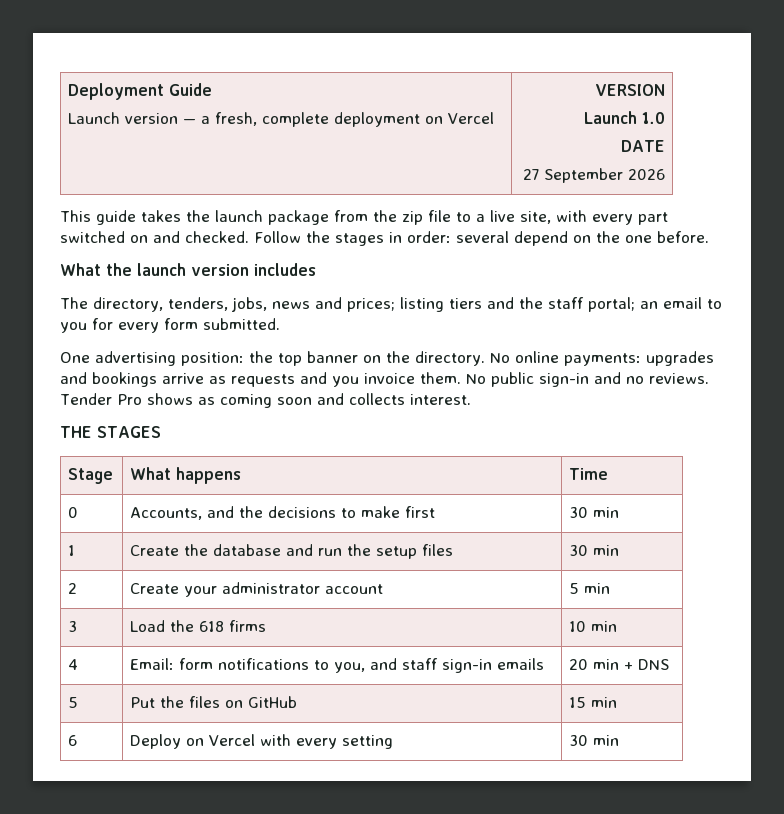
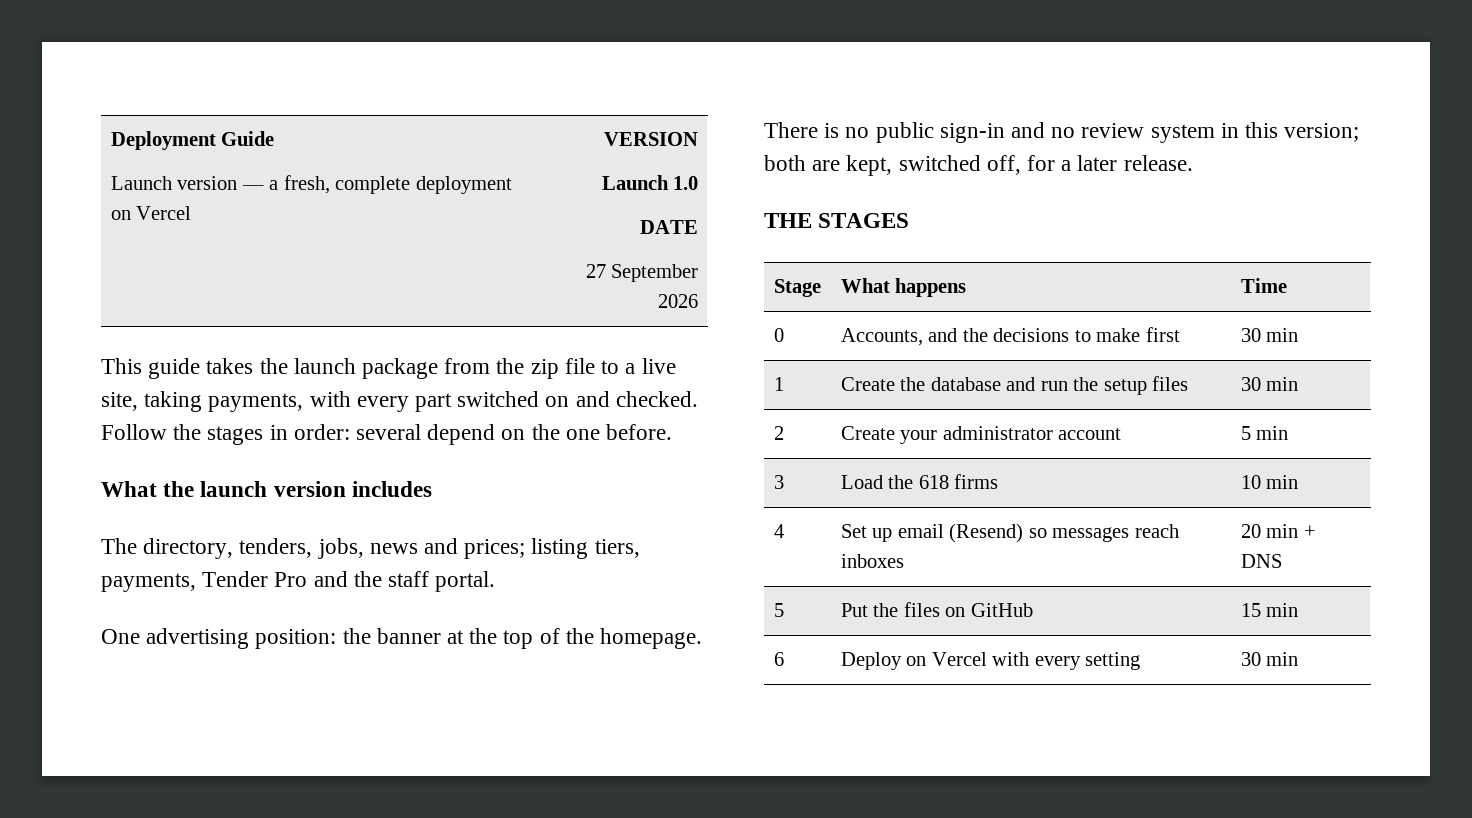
(551, 217) none -> [144,391,304,412] taking payments,
[449,297,722,312] [60,318,280,333] [60,351,714,366] [60,372,709,387] [60,393,471,408] tiers and the staff portal; an email to you for every form submitted. // One advertising position: the top banner on the directory. No online payments: upgrades and bookings arrive as requests and you invoice them. No public sign-in and no reviews. Tender Pro shows as coming soon and collects interest. -> [594,539,640,558] [101,571,496,592] [101,628,703,649] [764,122,1360,143] [764,155,1193,176] tiers, payments, Tender Pro and the staff portal. // One advertising position: the banner at the top of the homepage. There is no public sign-in and no review system in this version; both are kept, switched off, for a later release.
[130,658,545,673] Email: form notifications to you, and staff sign-in emails -> [840,523,1179,543] [840,554,904,568] Set up email (Resend) so messages reach inboxes

